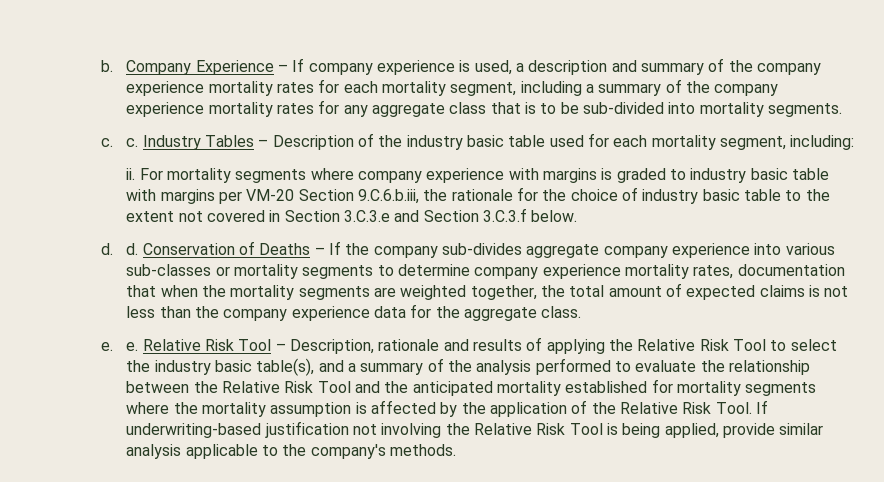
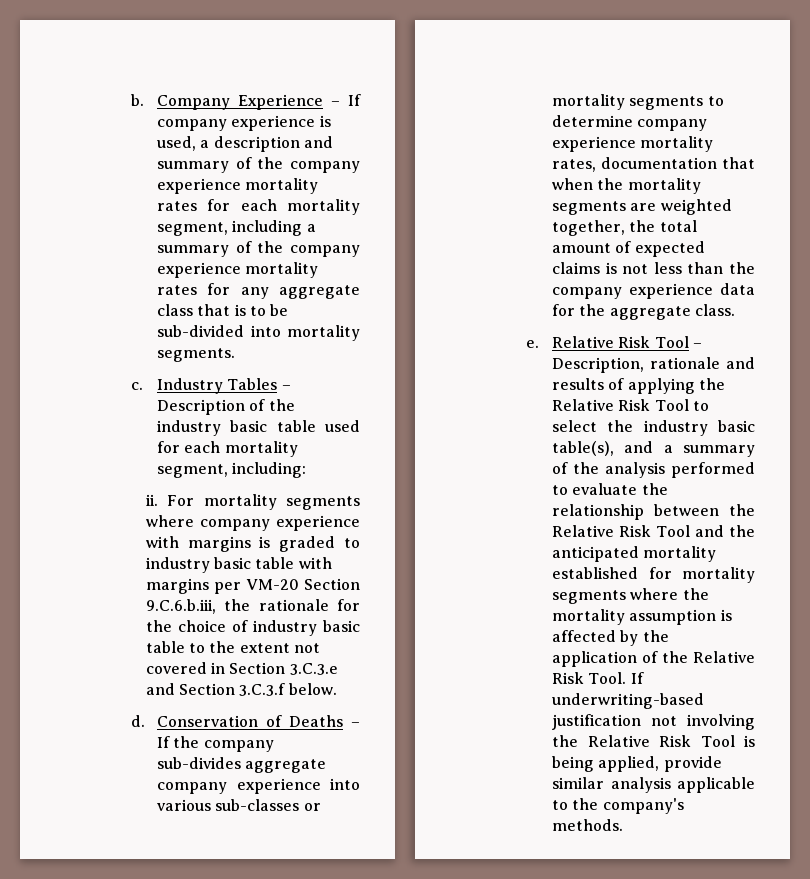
[126,138,139,147] c. -> (144, 386) none
[126,243,139,255] d. -> (146, 721) none
[126,342,139,351] e. -> (540, 344) none

